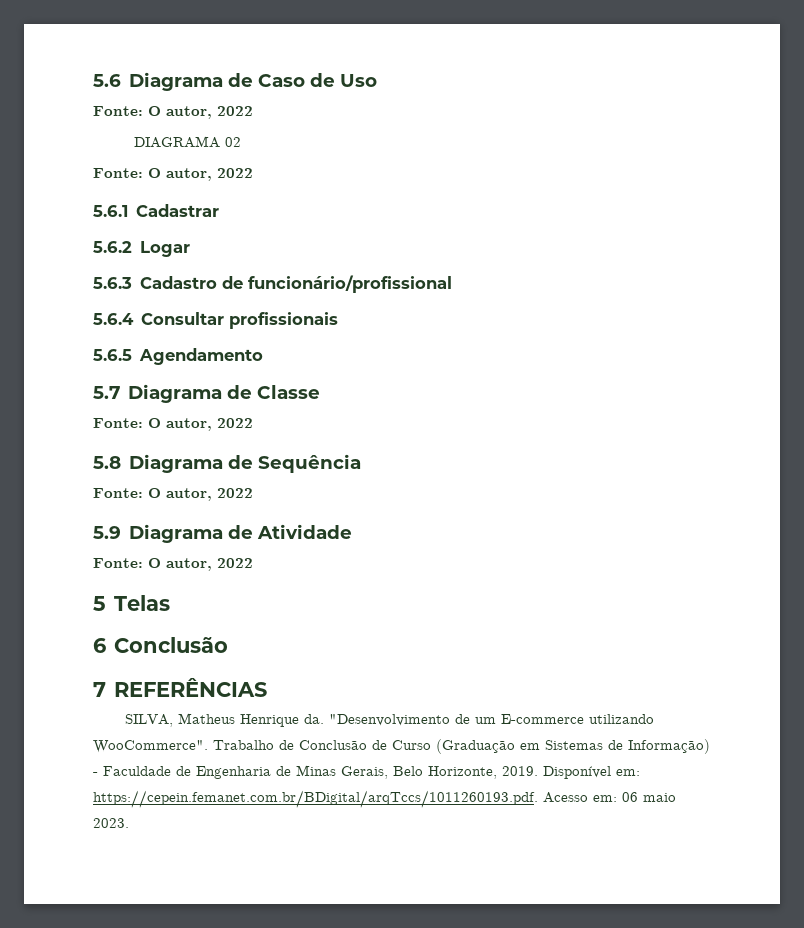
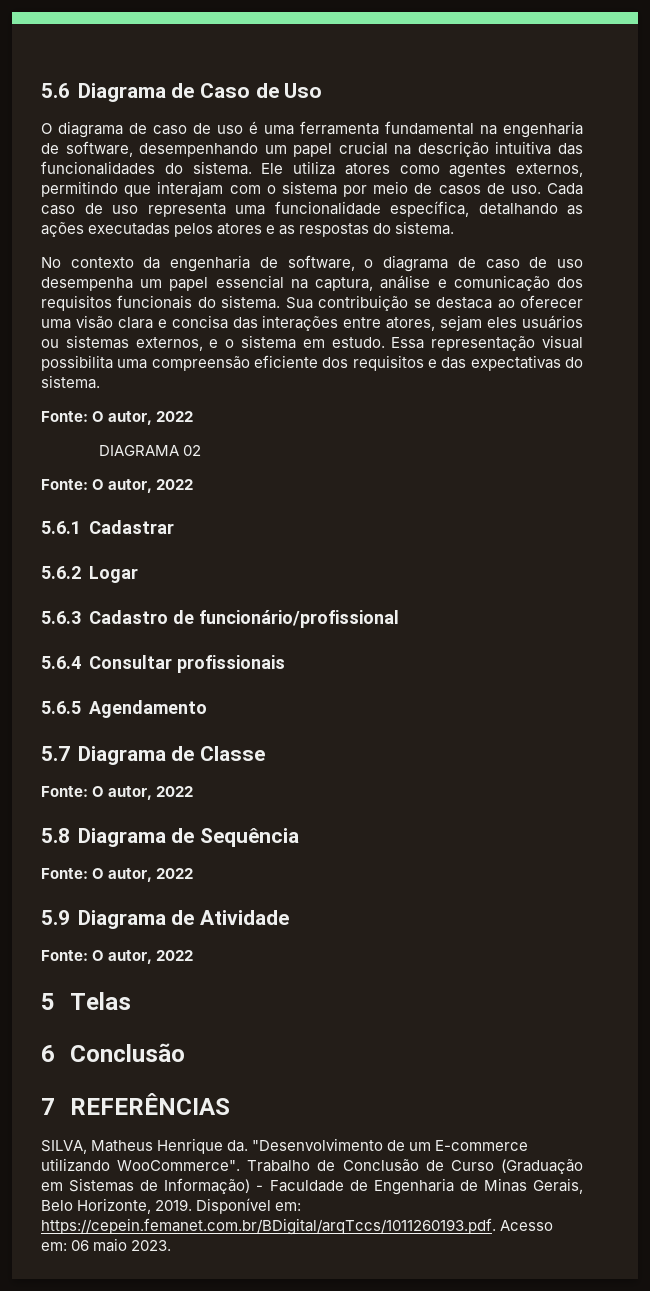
(377, 80) none -> [41,121,583,138] [41,141,583,157] [41,161,583,178] [41,181,584,197] [41,201,583,217] [41,221,455,237] [41,255,584,272] [41,275,583,291] [41,295,583,311] [41,315,584,331] [41,335,583,351] [41,355,583,371] [41,375,100,389] // O diagrama de caso de uso é uma ferramenta fundamental na engenharia de software, desempenhando um papel crucial na descrição intuitiva das funcionalidades do sistema. Ele utiliza atores como agentes externos, permitindo que interajam com o sistema por meio de casos de uso. Cada caso de uso representa uma funcionalidade específica, detalhando as ações executadas pelos atores e as respostas do sistema. // No contexto da engenharia de software, o diagrama de caso de uso desempenha um papel essencial na captura, análise e comunicação dos requisitos funcionais do sistema. Sua contribuição se destaca ao oferecer uma visão clara e concisa das interações entre atores, sejam eles usuários ou sistemas externos, e o sistema em estudo. Essa representação visual possibilita uma compreensão eficiente dos requisitos e das expectativas do sistema.

